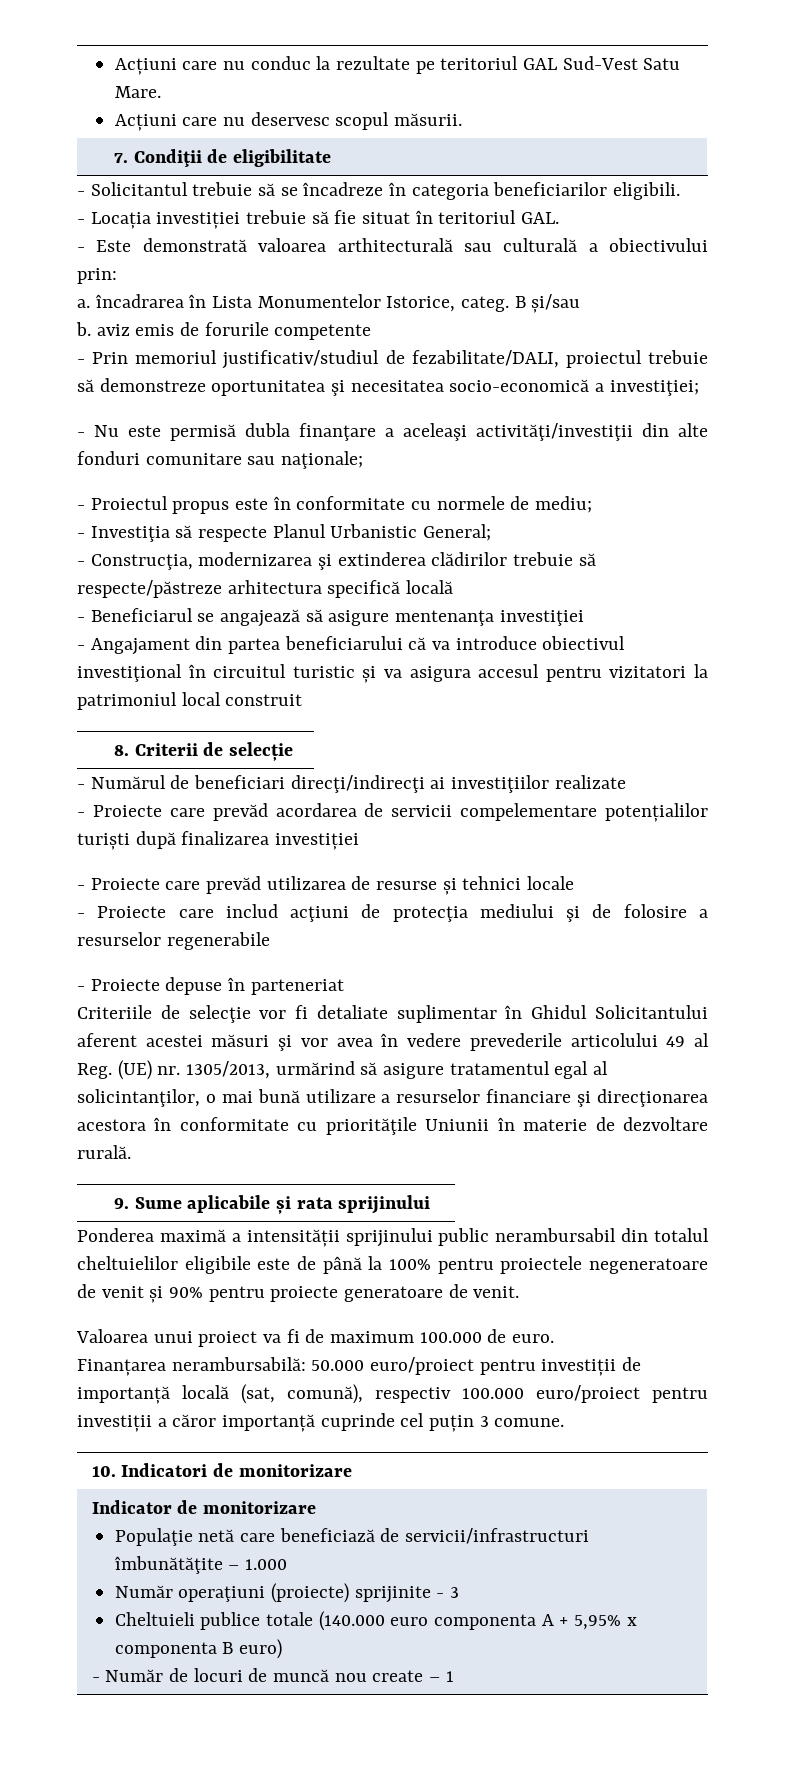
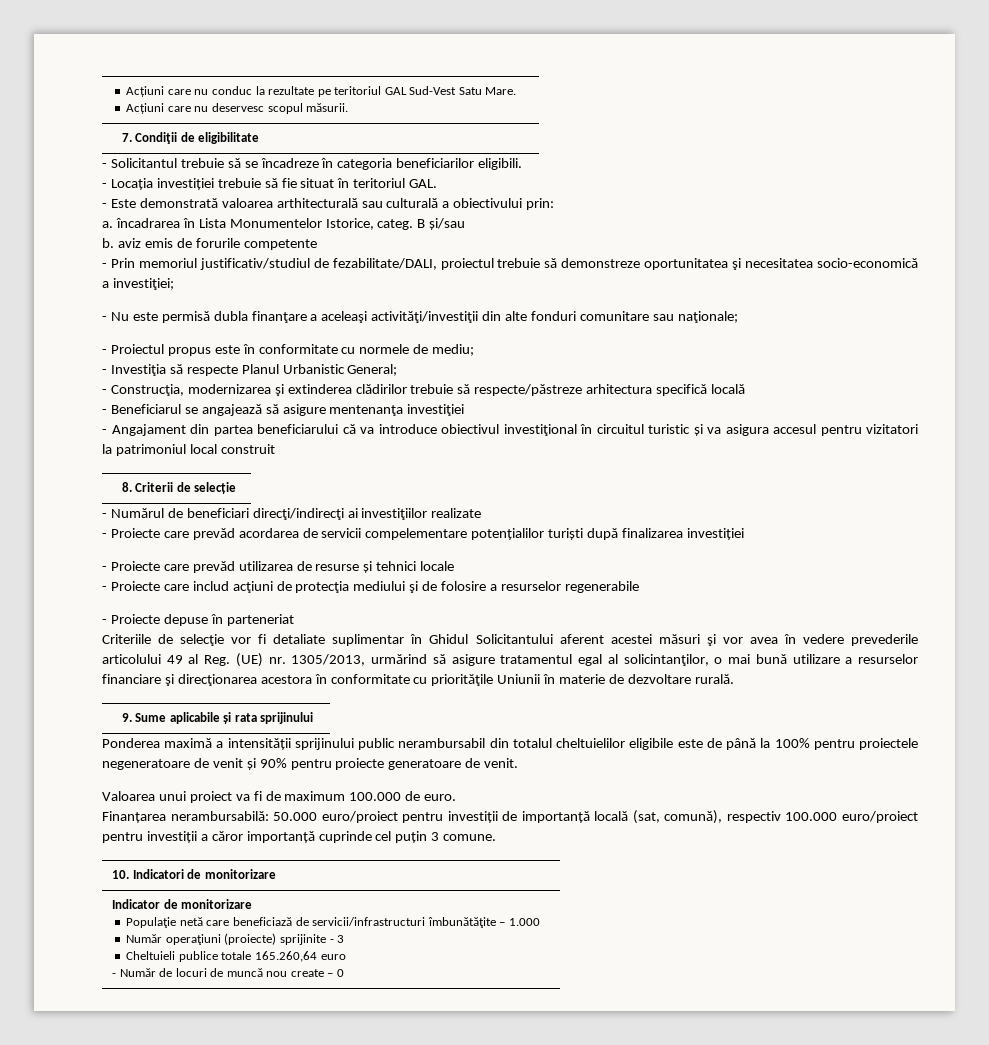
[318,1611,385,1631] (140.000 -> [254,951,317,962] 165.260,64
[434,1614,637,1630] [114,1639,283,1659] componenta A + 5,95% x componenta B euro) -> (346, 957) none
[445,1671,454,1682] 1 -> [336,969,344,977] 0

